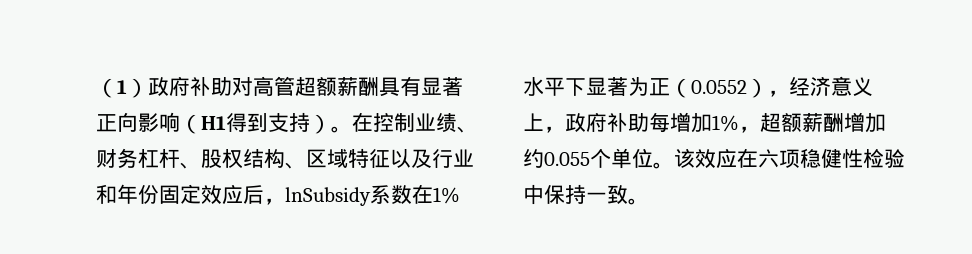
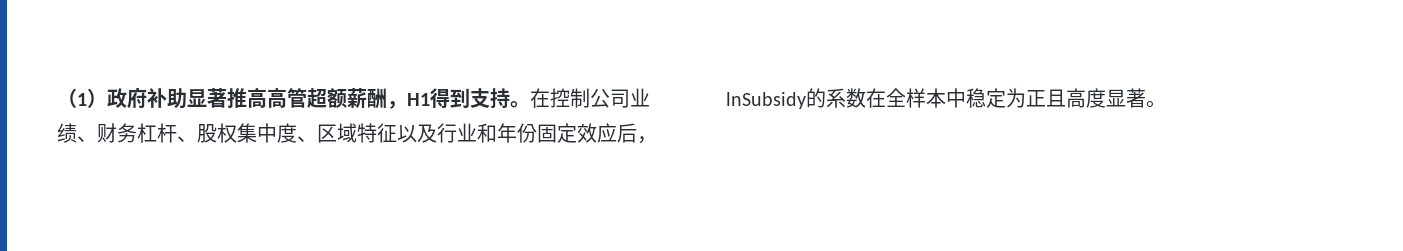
[232,77,253,96] 对 -> [187,88,267,108] 显著推高
[379,76,463,97] [96,112,201,134] 具有显著正向影响（ -> [387,101,407,109] ，
[310,114,331,134] ） -> (510, 98) none
(415, 122) none -> [590,88,630,108] 公司
[243,149,285,168] 结构 -> [237,123,297,143] 集中度
[370,184,460,204] [523,76,873,98] [523,112,886,133] [523,148,905,169] [523,184,628,205] 系数在1%水平下显著为正（0.0552），经济意义上，政府补助每增加1%，超额薪酬增加约0.055个单位。该效应在六项稳健性检验中保持一致 -> [806,88,1146,108] 的系数在全样本中稳定为正且高度显著

